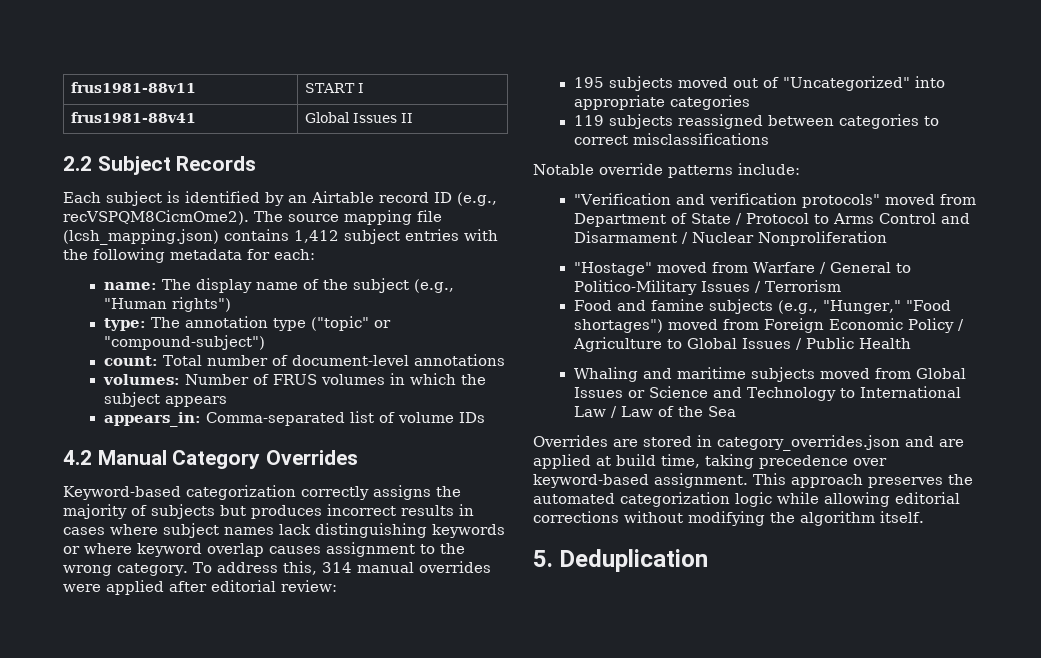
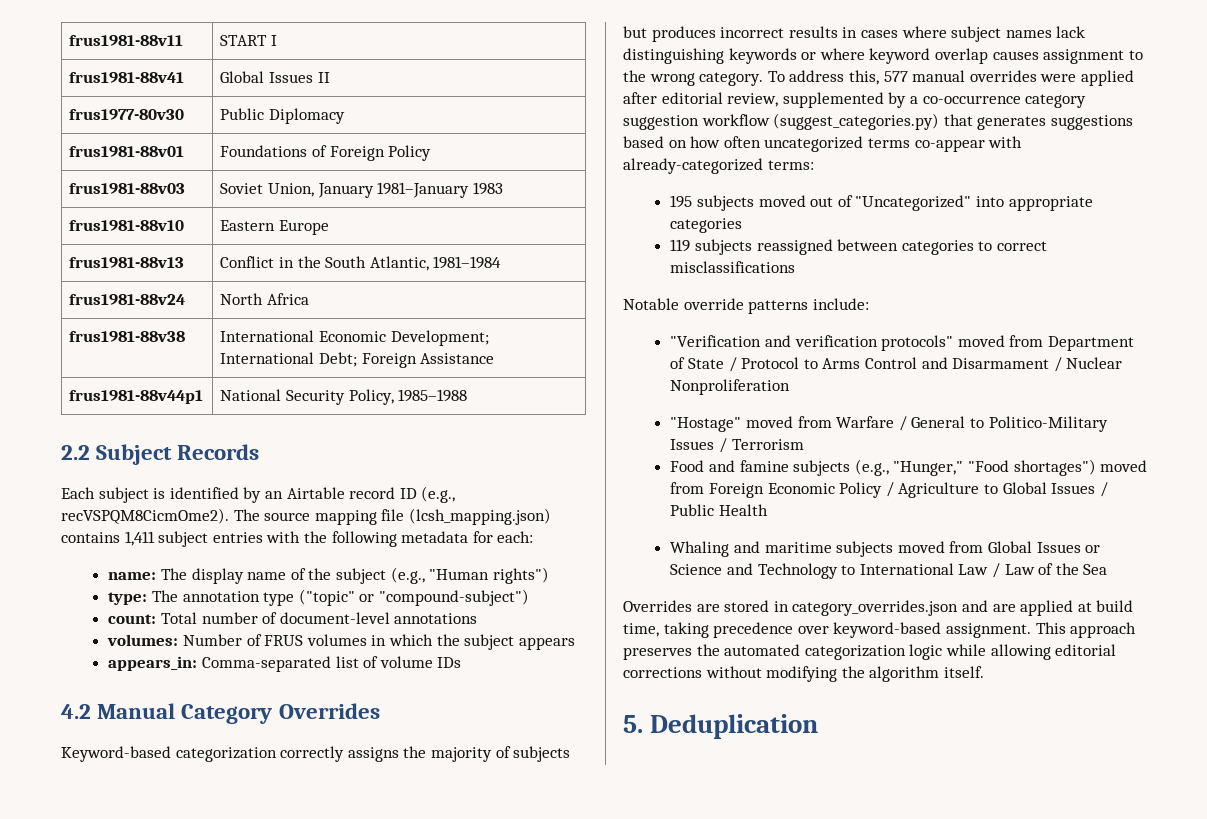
(413, 118) none -> [69,109,185,120] [220,108,346,124] [69,146,185,157] [220,145,432,161] [69,183,186,194] [220,182,503,198] [69,220,185,231] [220,220,330,235] [69,257,185,268] [220,256,502,271] [69,294,186,305] [220,293,310,305] [69,331,186,342] [220,330,489,346] [220,352,495,368] [69,390,204,404] [220,389,468,405] // frus1977-80v30 | Public Diplomacy // frus1981-88v01 | Foundations of Foreign Policy // frus1981-88v03 | Soviet Union, January 1981–January 1983 // frus1981-88v10 | Eastern Europe // frus1981-88v13 | Conflict in the South Atlantic, 1981–1984 // frus1981-88v24 | North Africa // frus1981-88v38 | International Economic Development; International Debt; Foreign Assistance // frus1981-88v44p1 | National Security Policy, 1985–1988
[294,230,339,243] 1,412 -> [124,531,155,546] 1,411
[321,562,352,573] 314 -> [883,71,908,82] 577
[281,580,337,592] review: -> [727,92,1087,108] [623,113,1133,130] [623,136,1023,152] [623,158,814,174] review, supplemented by a co-occurrence category suggestion workflow (suggest_categories.py) that generates suggestions based on how often uncategorized terms co-appear with already-categorized terms:

